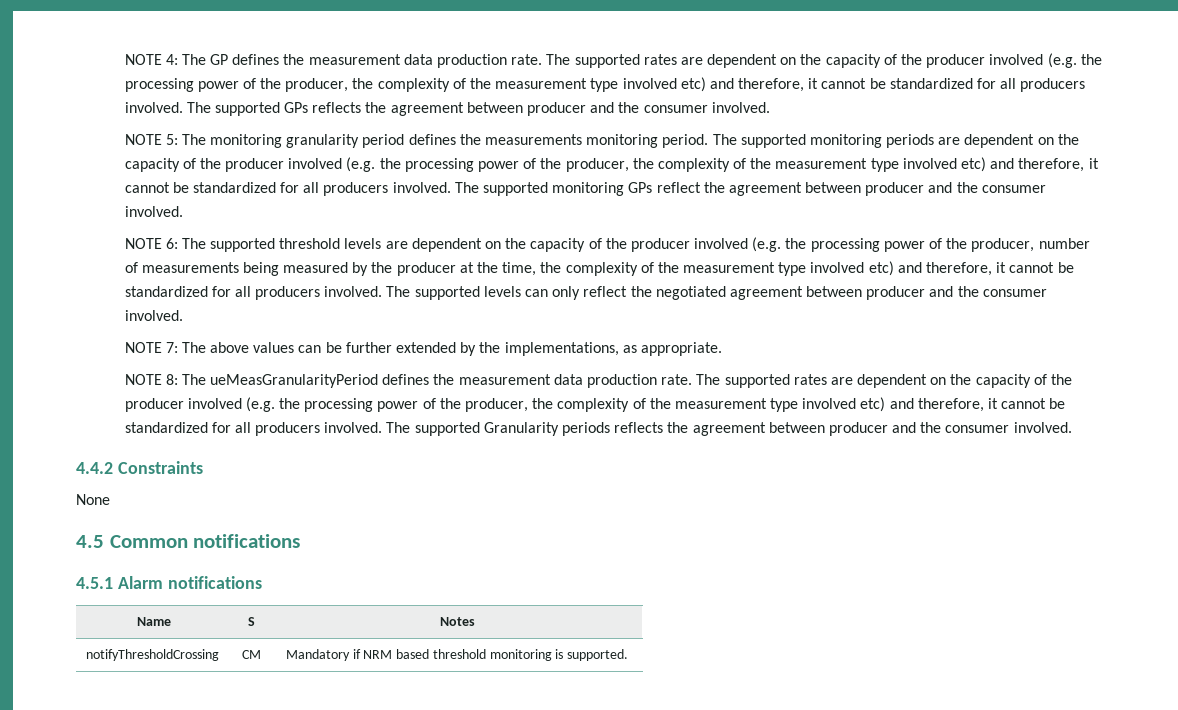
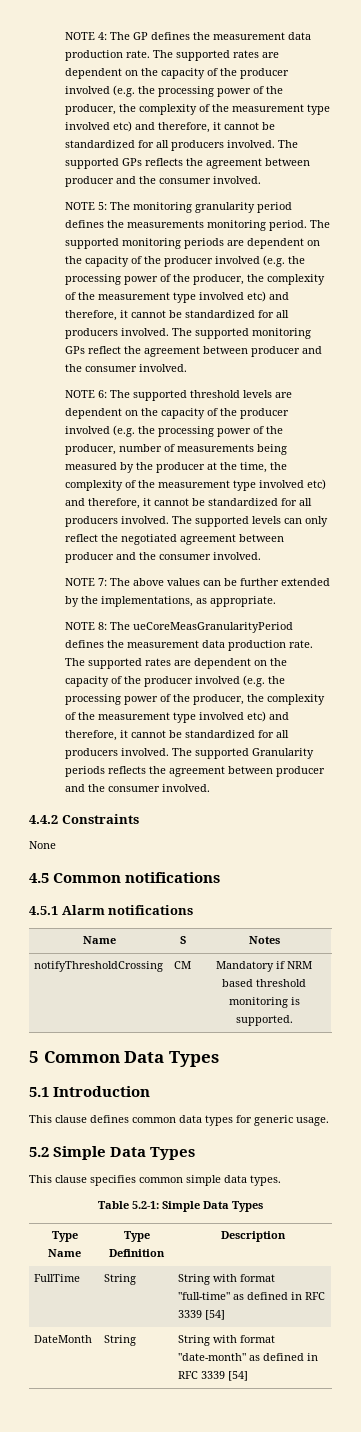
[210,374,379,388] ueMeasGranularityPeriod -> [133,622,294,633] ueCoreMeasGranularityPeriod
(629, 655) none -> [29,1051,219,1067] [29,1086,151,1097] [29,1115,329,1126] [29,1146,196,1160] [29,1175,281,1186] [98,1201,263,1212] [51,1231,78,1242] [48,1249,81,1257] [123,1231,150,1242] [109,1249,165,1257] [220,1231,286,1242] [33,1274,80,1282] [103,1274,136,1285] [177,1274,275,1285] [177,1292,325,1300] [177,1310,225,1320] [33,1335,92,1343] [103,1335,136,1346] [177,1335,275,1346] [177,1353,318,1361] [177,1371,248,1381] // 5 Common Data Types // 5.1 Introduction // This clause defines common data types for generic usage. // 5.2 Simple Data Types // This clause specifies common simple data types. // Table 5.2-1: Simple Data Types // Type Name | Type Definition | Description // FullTime | String | String with format "full-time" as defined in RFC 3339 [54] // DateMonth | String | String with format "date-month" as defined in RFC 3339 [54]

